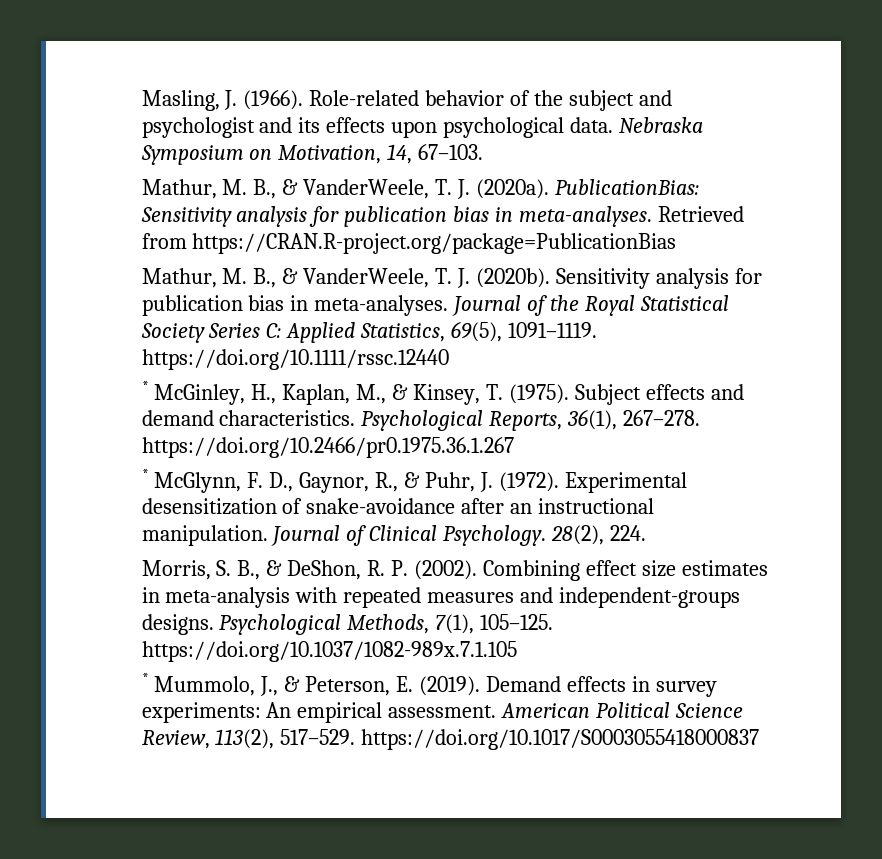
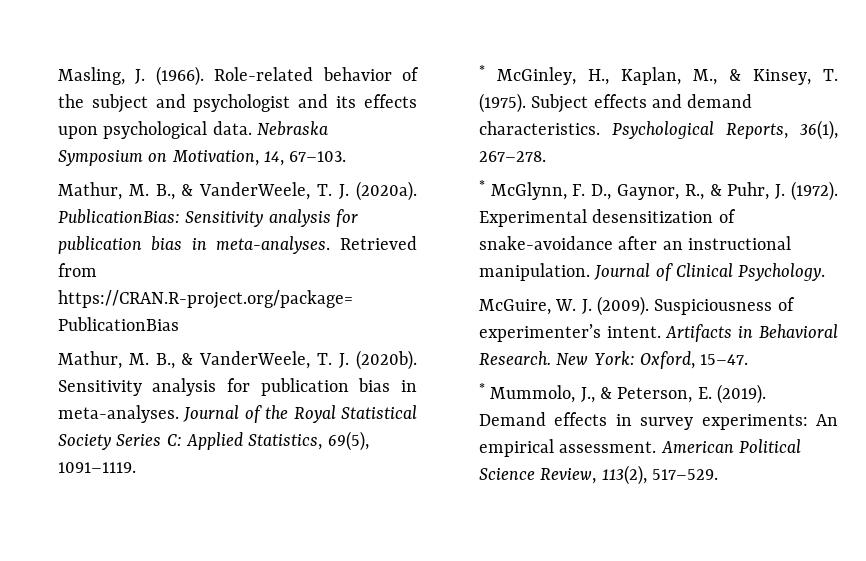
[141,349,449,370] https://doi.org/10.1111/rssc.12440 -> (136, 467) none
[141,437,514,458] https://doi.org/10.2466/pr0.1975.36.1.267 -> (546, 156) none
[551,525,647,545] [141,560,768,581] [141,587,741,608] [141,614,554,635] [141,641,517,662] 28(2), 224. // Morris, S. B., & DeShon, R. P. (2002). Combining effect size estimates in meta-analysis with repeated measures and independent-groups designs. Psychological Methods, 7(1), 105–125. https://doi.org/10.1037/1082-989x.7.1.105 -> [478,296,795,316] [478,324,838,342] [478,351,749,369] // McGuire, W. J. (2009). Suspiciousness of experimenter’s intent. Artifacts in Behavioral Research. New York: Oxford, 15–47.
[361,729,760,750] https://doi.org/10.1017/S0003055418000837 -> (719, 474) none

